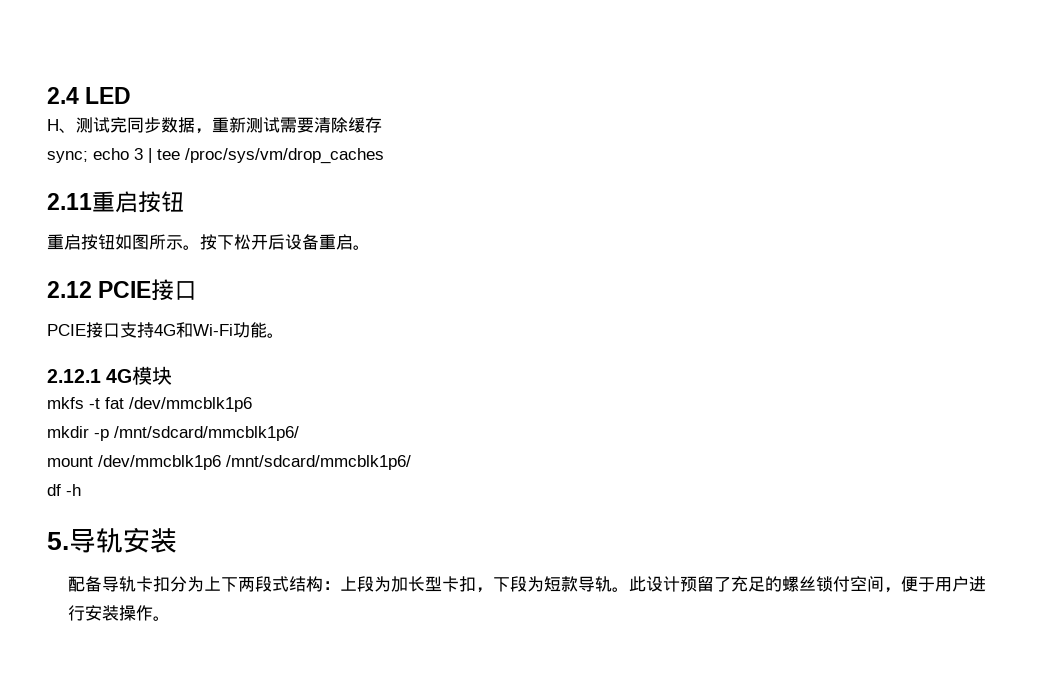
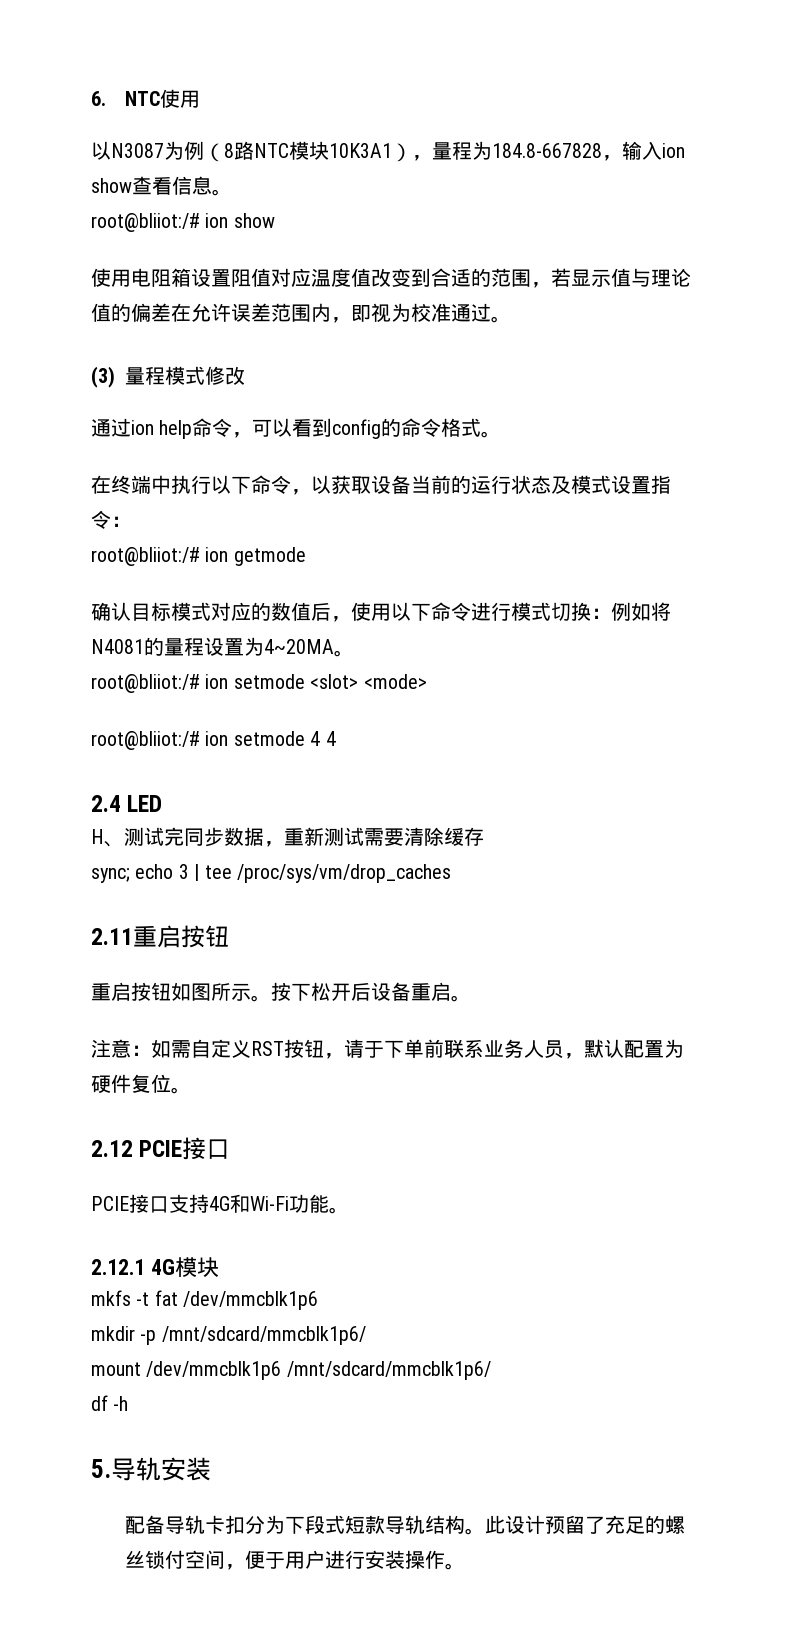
(47, 95) none -> [91,89,201,108] [91,141,685,162] [91,176,232,196] [91,213,275,232] [91,268,691,288] [91,303,511,323] [91,366,246,388] [91,418,502,439] [91,475,671,495] [91,510,131,529] [91,547,306,566] [91,602,671,622] [91,637,354,657] [91,674,427,693] [91,731,336,750] 6. NTC使用 // 以N3087为例（8路NTC模块10K3A1），量程为184.8-667828，输入ion show查看信息。 // root@bliiot:/# ion show // 使用电阻箱设置阻值对应温度值改变到合适的范围，若显示值与理论值的偏差在允许误差范围内，即视为校准通过。 // (3)量程模式修改 // 通过ion help命令，可以看到config的命令格式。 // 在终端中执行以下命令，以获取设备当前的运行状态及模式设置指令： // root@bliiot:/# ion getmode // 确认目标模式对应的数值后，使用以下命令进行模式切换：例如将N4081的量程设置为4~20MA。 // root@bliiot:/# ion setmode <slot> <mode> // root@bliiot:/# ion setmode 4 4 //
(370, 247) none -> [91,1039,684,1059] [91,1074,191,1094] // 注意：如需自定义RST按钮，请于下单前联系业务人员，默认配置为硬件复位。
[203,576,544,593] 上下两段式结构：上段为加长型卡扣，下段为 -> [285,1515,346,1534] 下段式
(612, 584) none -> [425,1515,466,1534] 结构

